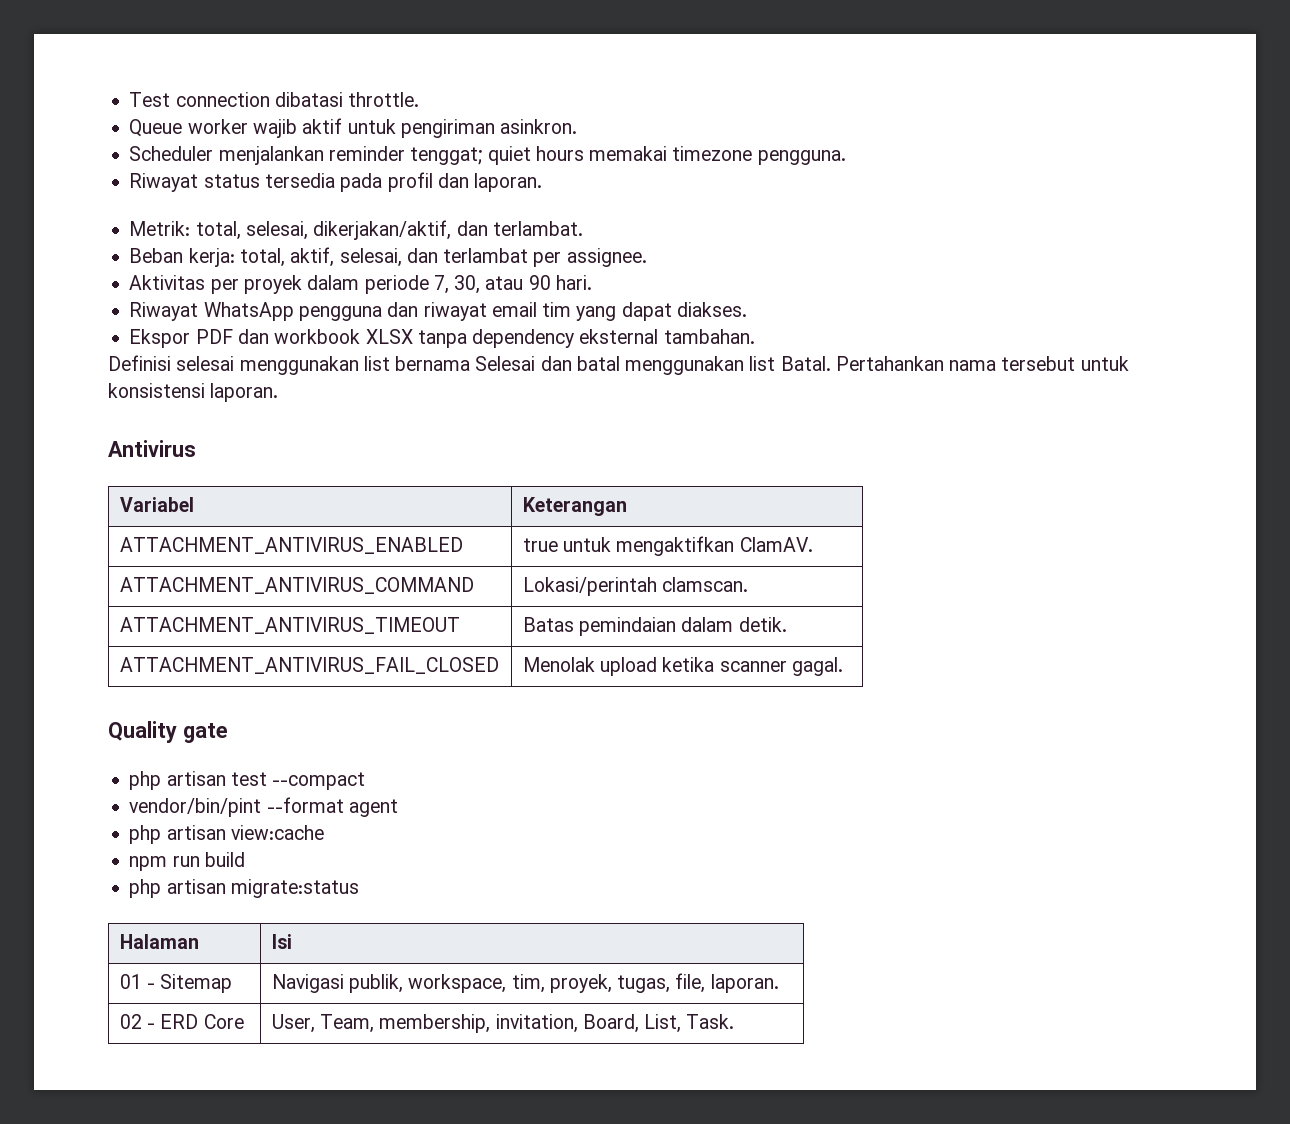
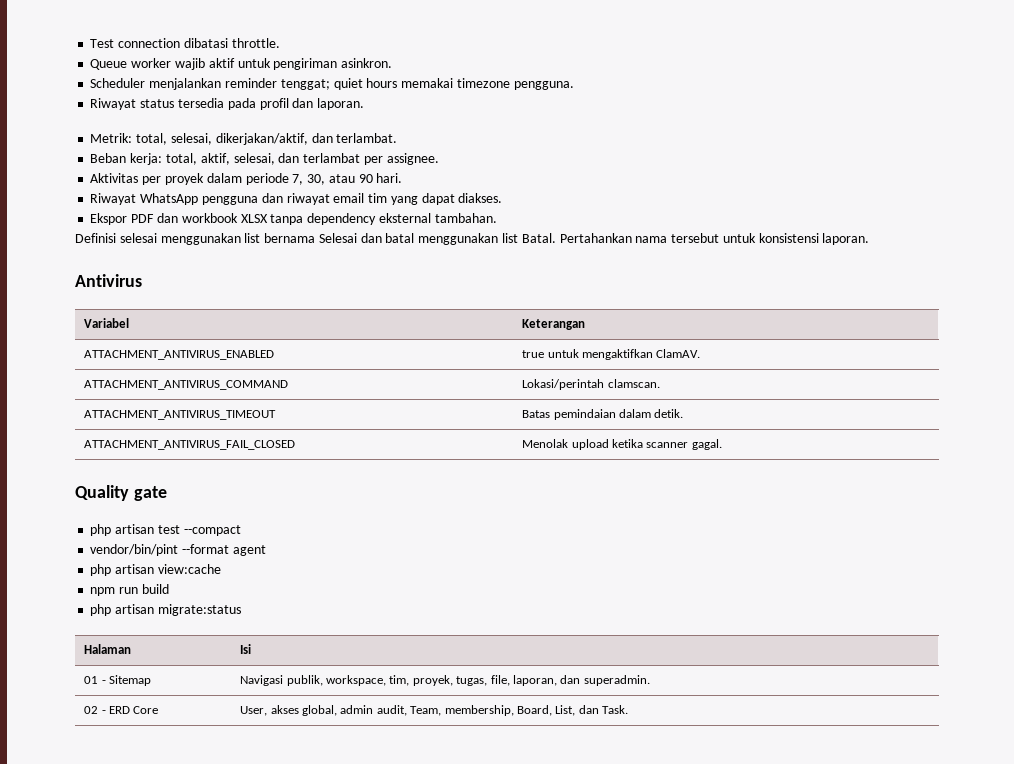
[710,974,779,993] laporan. -> [512,675,650,686] laporan, dan superadmin.
(315, 1023) none -> [270,705,407,716] akses global, admin audit,
[495,1014,578,1033] invitation, -> (514, 710) none
(682, 1023) none -> [578,705,599,714] dan

